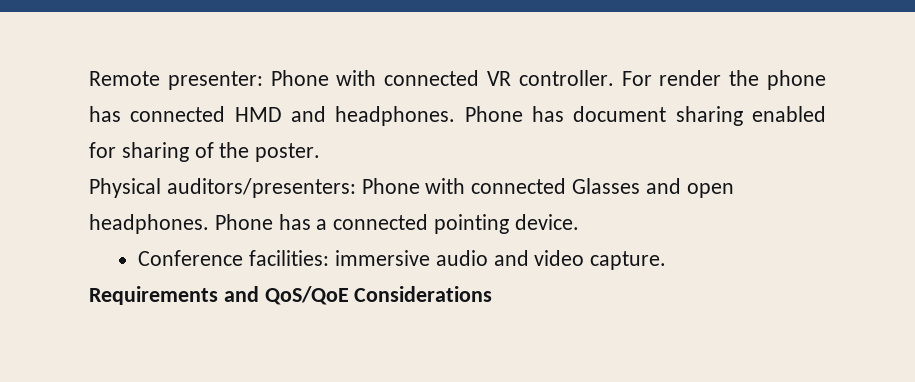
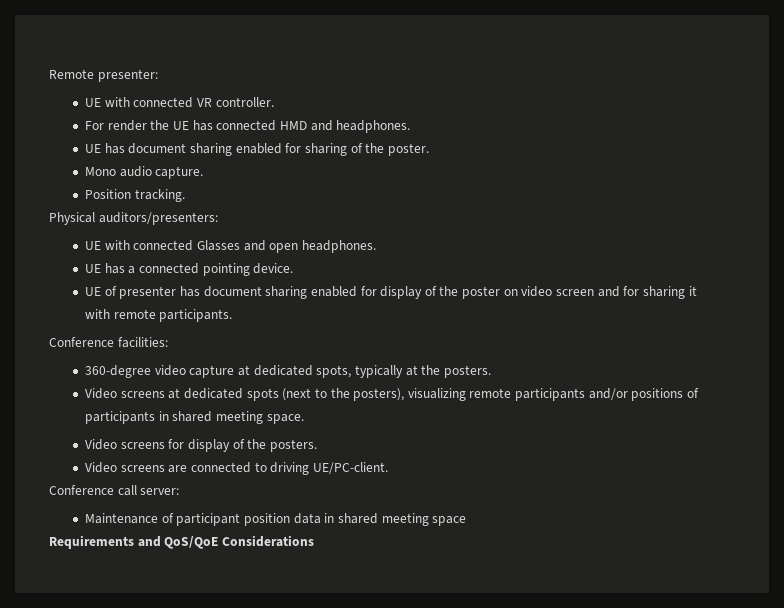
[270,70,329,86] Phone -> [85,98,102,107] // UE
(614, 78) none -> (274, 102) //
[766,70,826,90] phone -> [172,121,189,130] UE
[464,106,523,122] Phone -> [85,144,102,153] // UE
(321, 152) none -> [85,166,204,179] [85,189,185,202] // Mono audio capture. // Position tracking.
[361,178,420,194] Phone -> [85,241,102,250] // UE
[214,214,273,230] Phone -> [85,264,102,273] // UE
[138,250,667,270] Conference facilities: immersive audio and video capture. -> [85,286,697,299] [85,309,233,322] [49,337,168,348] [85,365,491,378] [85,388,700,401] [85,411,304,424] [85,439,317,452] [85,462,388,475] [49,485,180,496] [85,513,467,526] UE of presenter has document sharing enabled for display of the poster on video screen and for sharing it with remote participants. // Conference facilities: // 360-degree video capture at dedicated spots, typically at the posters. // Video screens at dedicated spots (next to the posters), visualizing remote participants and/or positions of participants in shared meeting space. // Video screens for display of the posters. // Video screens are connected to driving UE/PC-client. // Conference call server: // Maintenance of participant position data in shared meeting space

